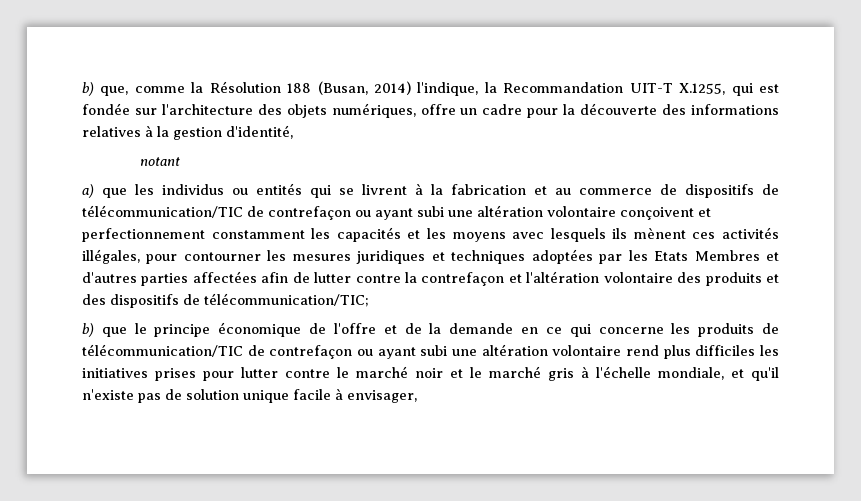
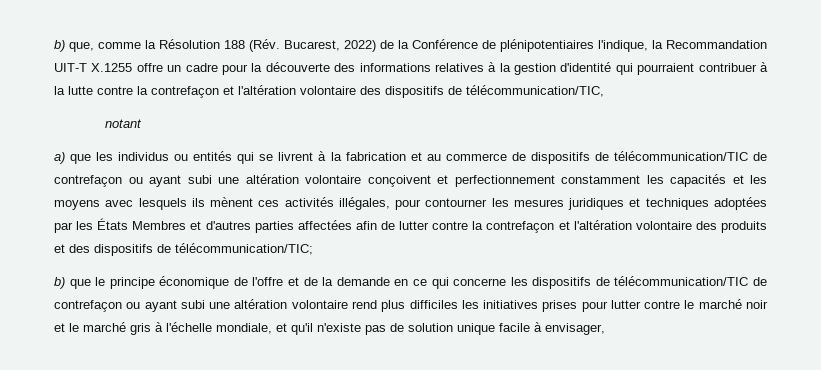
[317,81,780,96] [82,103,416,118] (Busan, 2014) l'indique, la Recommandation UIT-T X.1255, qui est fondée sur l'architecture des objets numériques, -> [249,39,767,52] [54,63,133,72] (Rév. Bucarest, 2022) de la Conférence de plénipotentiaires l'indique, la Recommandation UIT-T X.1255
[226,125,293,139] d'identité, -> [560,62,769,75] [54,85,604,98] d'identité qui pourraient contribuer à la lutte contre la contrefaçon et l'altération volontaire des dispositifs de télécommunication/TIC,
[654,251,689,261] Etats -> [97,218,129,230] États
[698,323,755,337] produits -> [532,277,592,289] dispositifs

